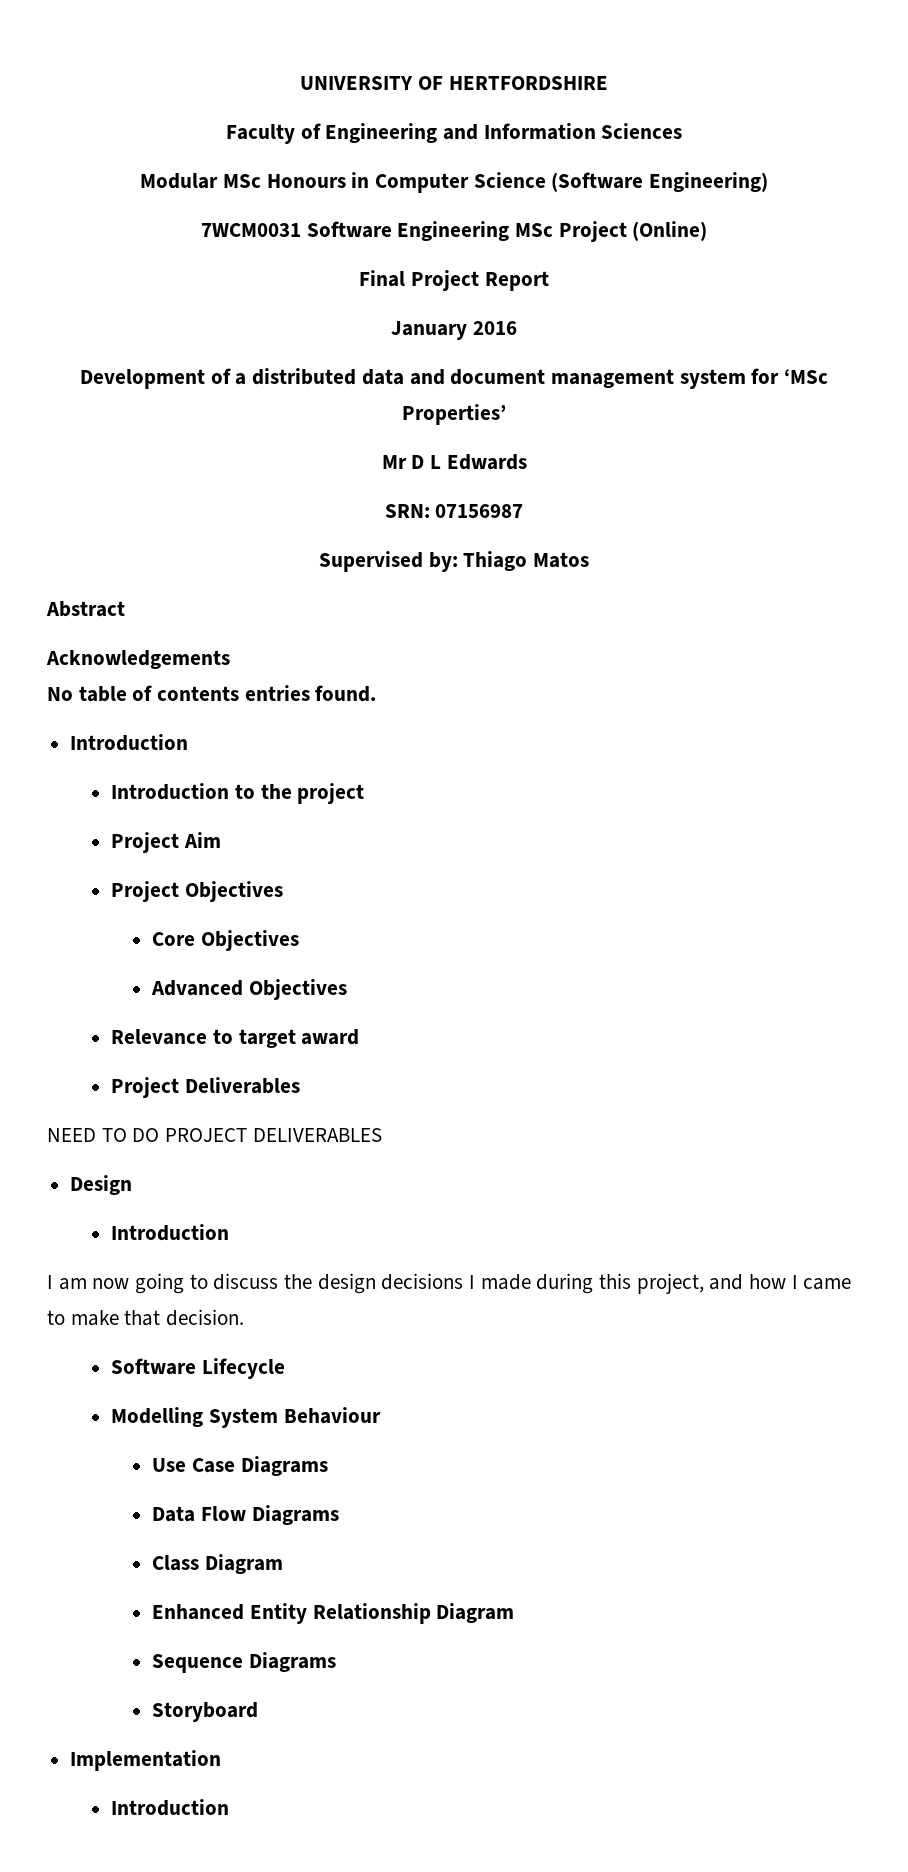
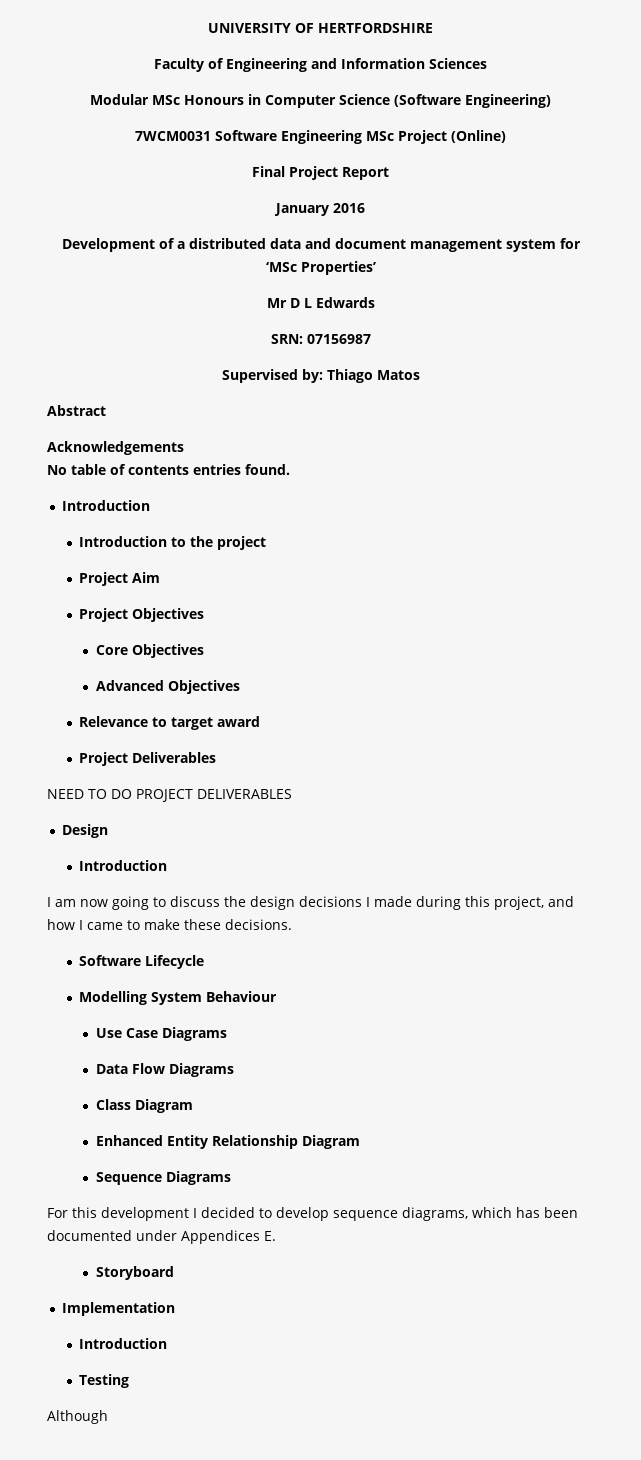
[124,1309,245,1326] that decision. -> [184,919,292,930] these decisions.
(336, 1662) none -> [47,1207,578,1221] [47,1230,276,1244] // For this development I decided to develop sequence diagrams, which has been documented under Appendices E.
(230, 1807) none -> [78,1374,129,1388] [47,1410,108,1424] // Testing // Although

